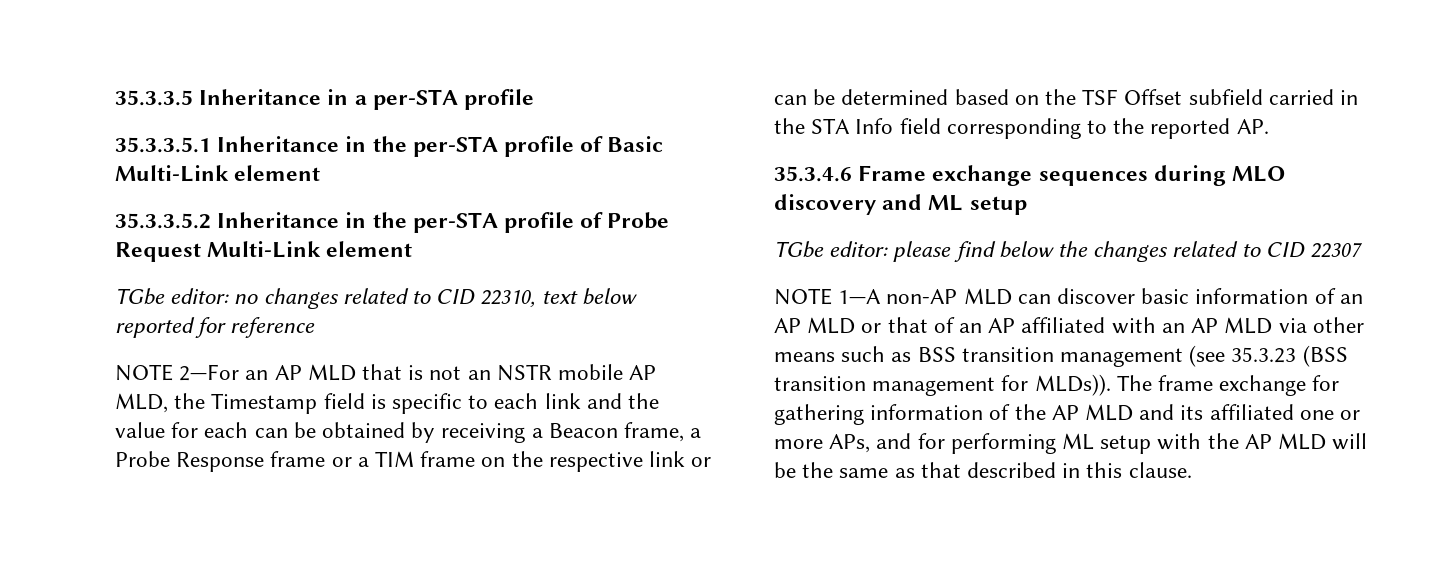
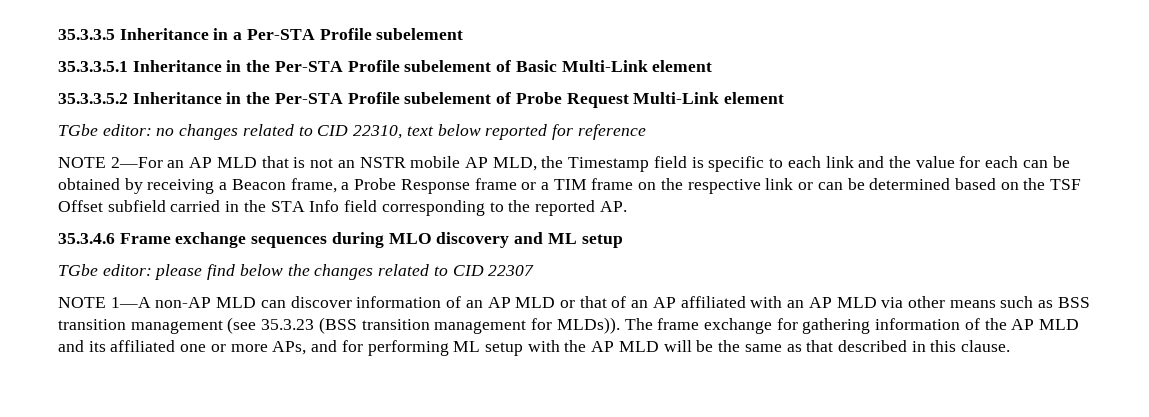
[372,89,535,110] per-STA profile -> [246,28,464,40] Per-STA Profile subelement
[412,136,575,157] per-STA profile -> [274,60,492,72] Per-STA Profile subelement
[412,212,575,233] per-STA profile -> [274,92,492,104] Per-STA Profile subelement
[1141,288,1190,304] basic -> (352, 302) none

